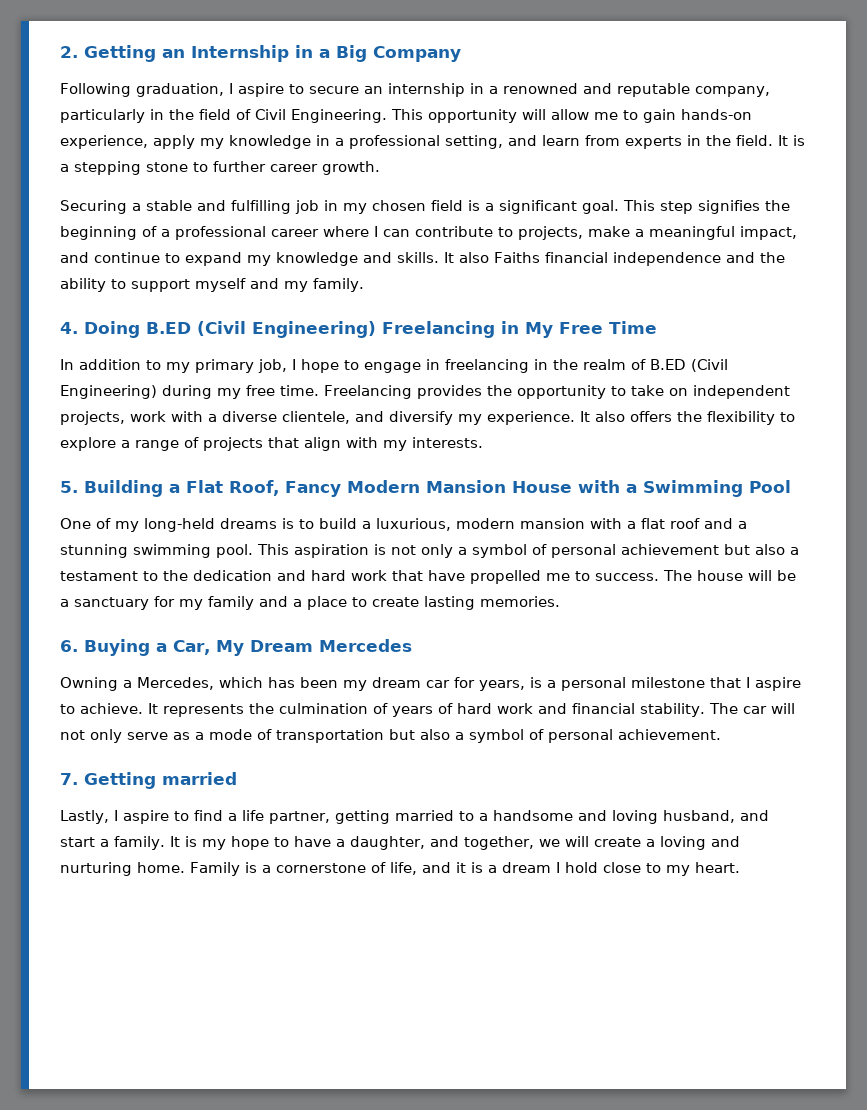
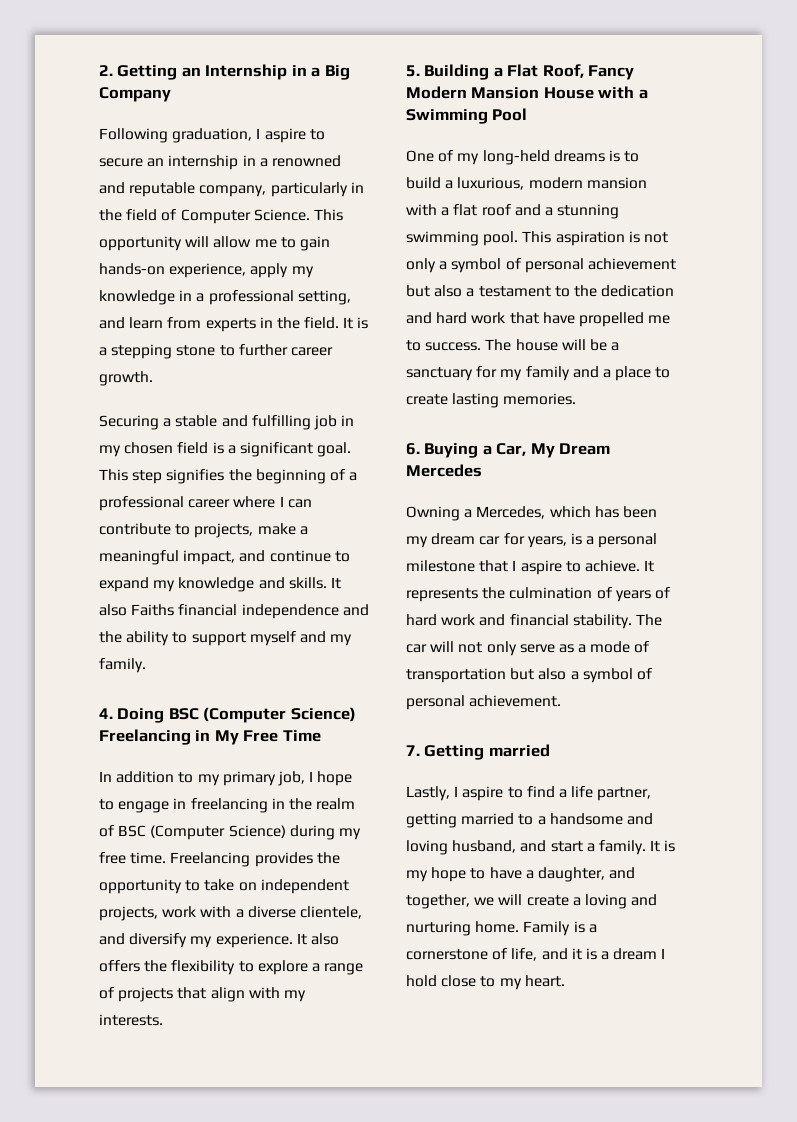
[255,109,387,123] Civil Engineering. -> [180,209,310,224] Computer Science.
[146,321,376,338] B.ED (Civil Engineering) -> [168,707,356,723] BSC (Computer Science)
[650,359,728,372] [60,385,157,399] B.ED (Civil Engineering) -> [118,825,286,840] BSC (Computer Science)

